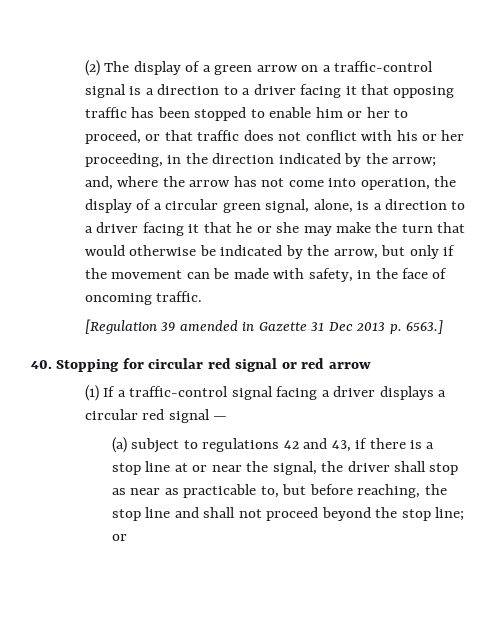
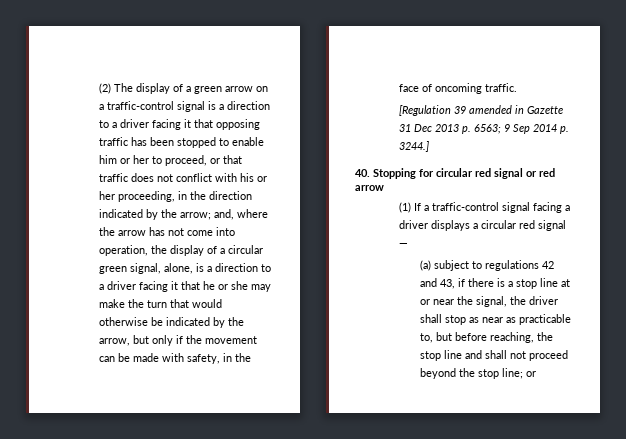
[406,320,444,334] 6563.] -> [473,124,569,134] [398,141,429,152] 6563; 9 Sep 2014 p. 3244.]

